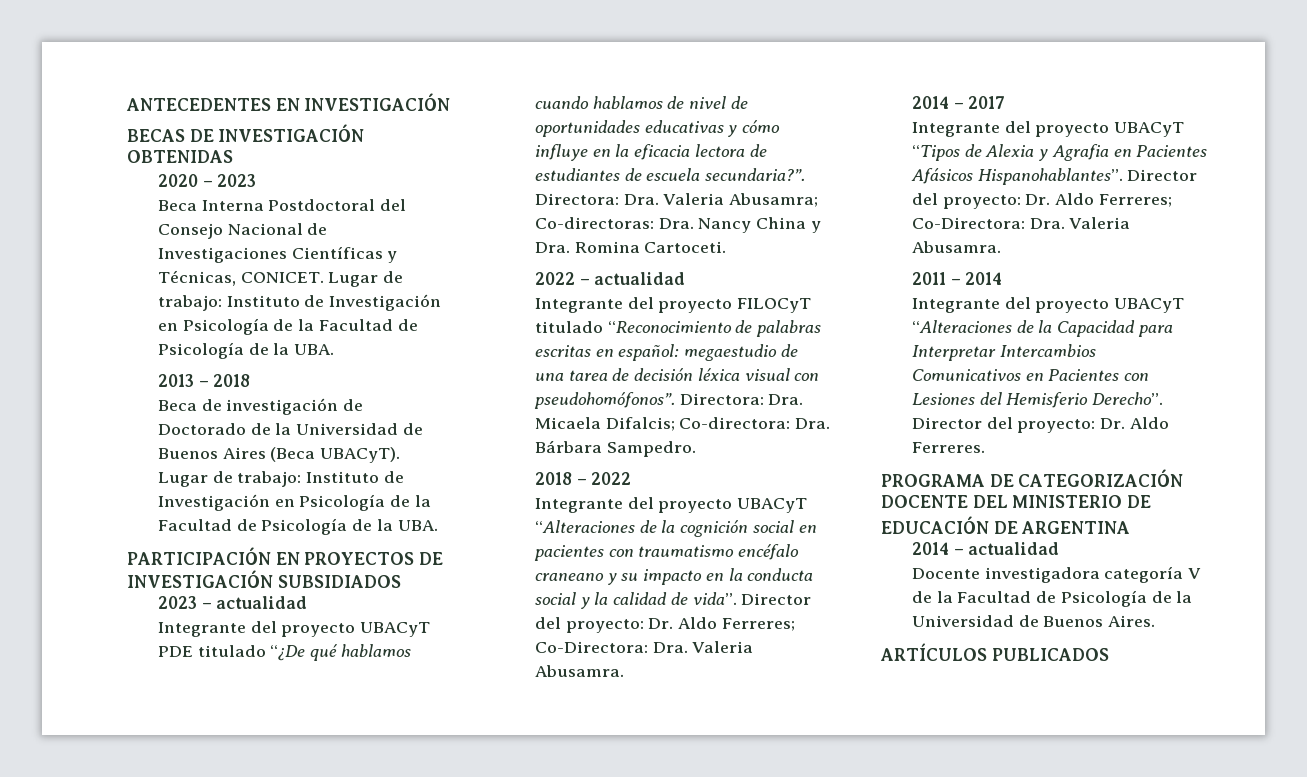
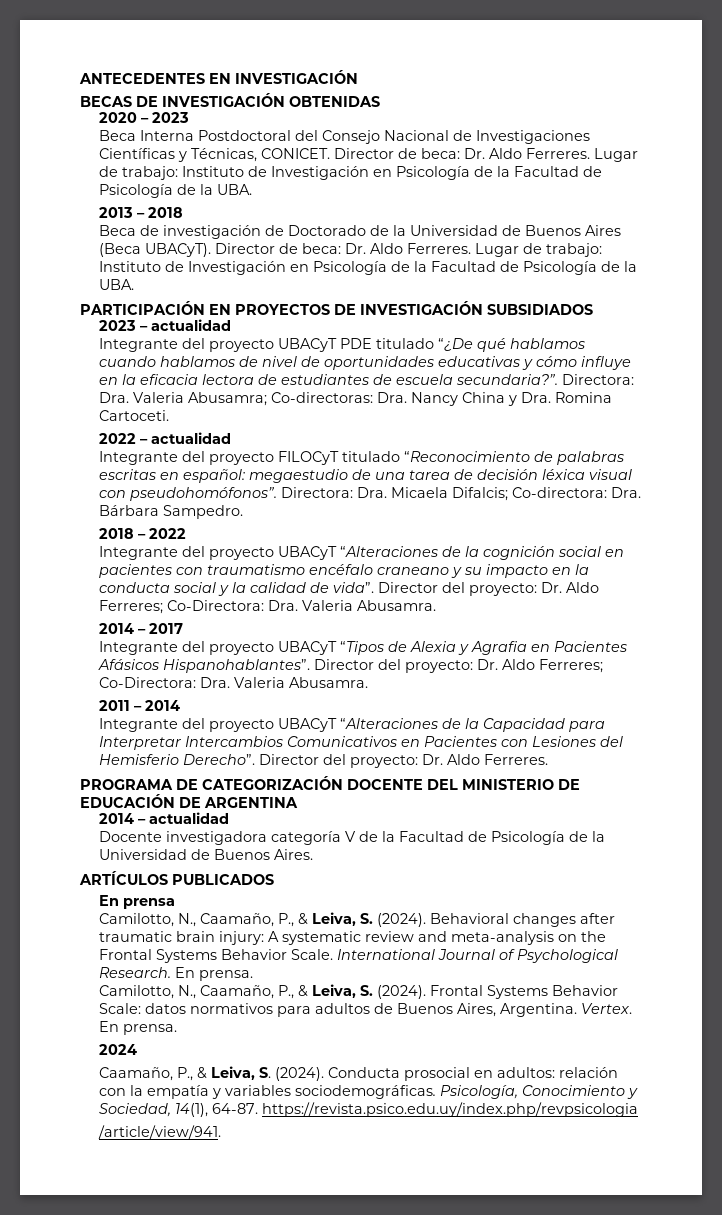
(324, 277) none -> [334,148,591,159] Director de beca: Dr. Aldo Ferreres.
(401, 455) none -> [215,243,472,254] Director de beca: Dr. Aldo Ferreres.
(1109, 654) none -> [99,895,176,909] [99,912,616,927] [99,931,607,945] [99,949,619,963] [99,967,254,981] [99,984,619,999] [99,1003,633,1017] [99,1021,178,1035] [99,1044,138,1055] [99,1066,619,1081] [99,1085,639,1099] [99,1102,639,1117] [98,1125,222,1139] // En prensa // Camilotto, N., Caamaño, P., & Leiva, S. (2024). Behavioral changes after traumatic brain injury: A systematic review and meta-analysis on the Frontal Systems Behavior Scale. International Journal of Psychological Research. En prensa. // Camilotto, N., Caamaño, P., & Leiva, S. (2024). Frontal Systems Behavior Scale: datos normativos para adultos de Buenos Aires, Argentina. Vertex. En prensa. // 2024 // Caamaño, P., & Leiva, S. (2024). Conducta prosocial en adultos: relación con la empatía y variables sociodemográficas. Psicología, Conocimiento y Sociedad, 14(1), 64-87. https://revista.psico.edu.uy/index.php/revpsicologia // /article/view/941.

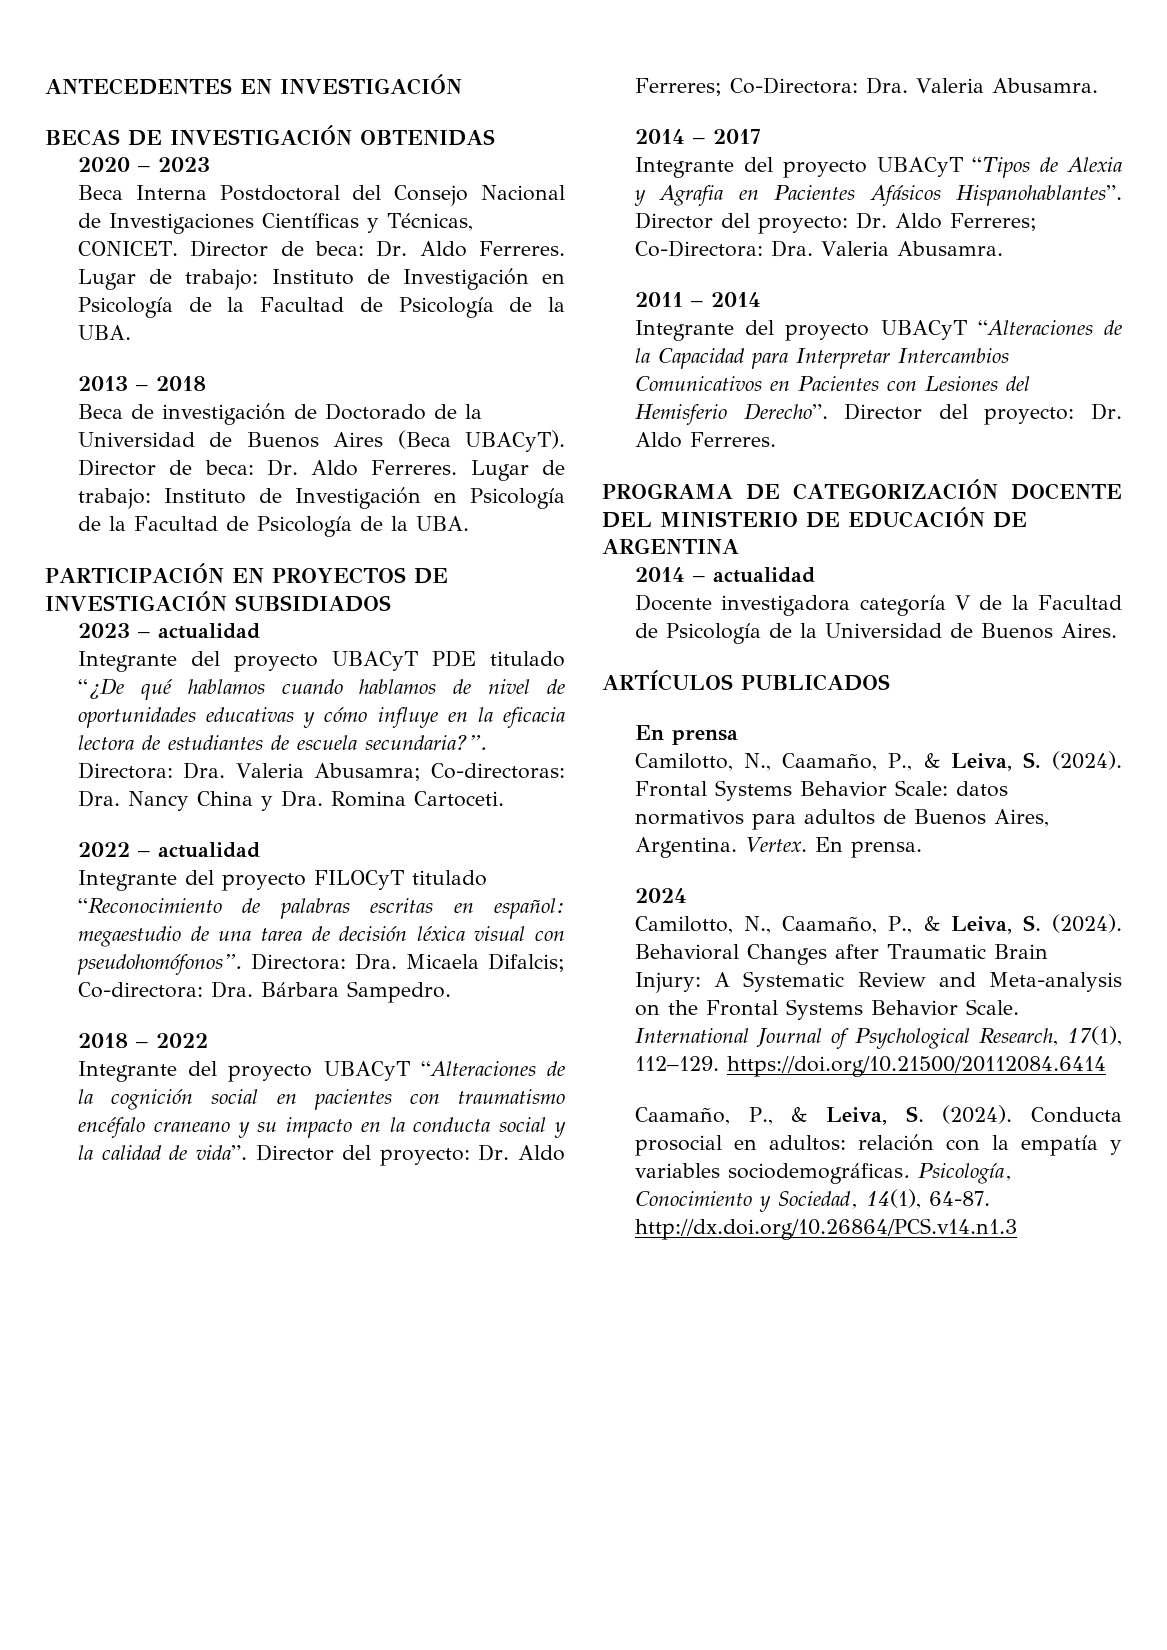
[99,912,616,927] [99,931,607,945] [99,949,619,963] [99,967,254,981] // Camilotto, N., Caamaño, P., & Leiva, S. (2024). Behavioral changes after traumatic brain injury: A systematic review and meta-analysis on the Frontal Systems Behavior Scale. International Journal of Psychological Research. En prensa. -> (739, 737) none
(138, 1049) none -> [635,914,1122,934] [635,944,1049,965] [635,971,1122,993] [635,999,1020,1020] [635,1026,1122,1049] [635,1056,1107,1077] // Camilotto, N., Caamaño, P., & Leiva, S. (2024). Behavioral Changes after Traumatic Brain Injury: A Systematic Review and Meta-analysis on the Frontal Systems Behavior Scale. International Journal of Psychological Research, 17(1), 112–129. https://doi.org/10.21500/20112084.6414
[262,1102,639,1117] [98,1125,222,1139] https://revista.psico.edu.uy/index.php/revpsicologia // /article/view/941. -> [635,1218,1018,1240] http://dx.doi.org/10.26864/PCS.v14.n1.3

